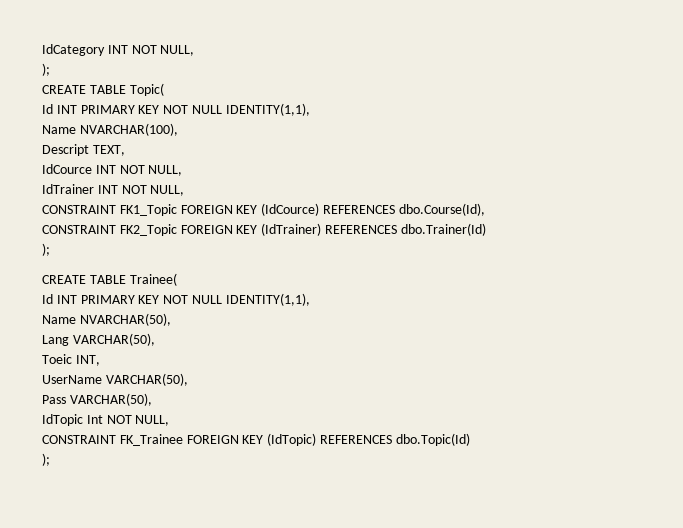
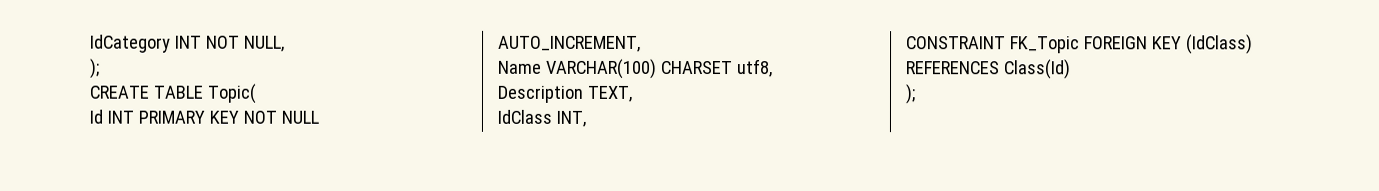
[225,103,310,116] [42,123,178,136] [42,144,125,156] [42,164,183,176] [42,184,185,196] [42,203,485,216] [42,223,486,236] [42,243,50,256] [42,273,177,286] [42,293,310,306] [42,313,171,326] [42,333,155,346] [42,354,100,366] [42,373,188,386] [42,393,152,406] [42,414,170,426] [42,433,470,446] IDENTITY(1,1), // Name NVARCHAR(100), // Descript TEXT, // IdCource INT NOT NULL, // IdTrainer INT NOT NULL, // CONSTRAINT FK1_Topic FOREIGN KEY (IdCource) REFERENCES dbo.Course(Id), // CONSTRAINT FK2_Topic FOREIGN KEY (IdTrainer) REFERENCES dbo.Trainer(Id) // ); // CREATE TABLE Trainee( // Id INT PRIMARY KEY NOT NULL IDENTITY(1,1), // Name NVARCHAR(50), // Lang VARCHAR(50), // Toeic INT, // UserName VARCHAR(50), // Pass VARCHAR(50), // IdTopic Int NOT NULL, // CONSTRAINT FK_Trainee FOREIGN KEY (IdTopic) REFERENCES dbo.Topic(Id) -> [498,35,641,52] [498,58,773,79] [497,85,633,103] [497,109,586,127] [906,34,1253,55] [906,59,1071,80] AUTO_INCREMENT, // Name VARCHAR(100) CHARSET utf8, // Description TEXT, // IdClass INT, // CONSTRAINT FK_Topic FOREIGN KEY (IdClass) REFERENCES Class(Id)

